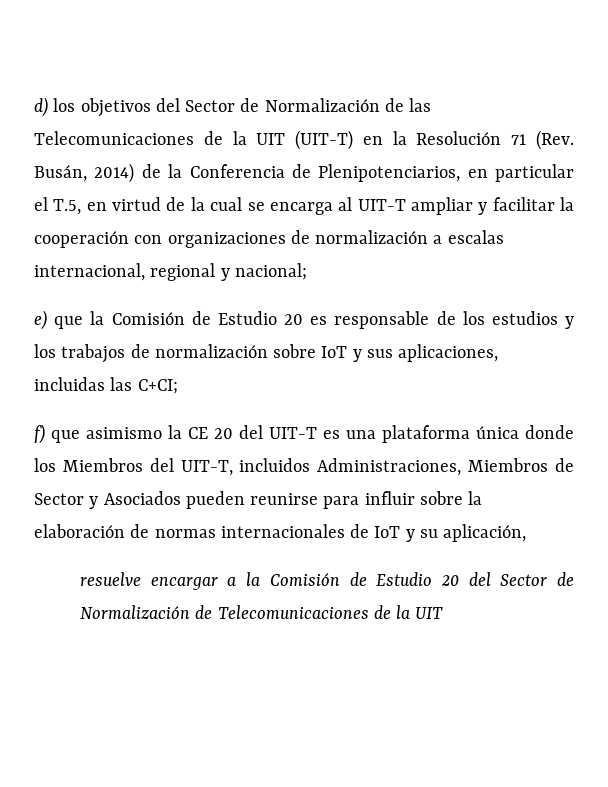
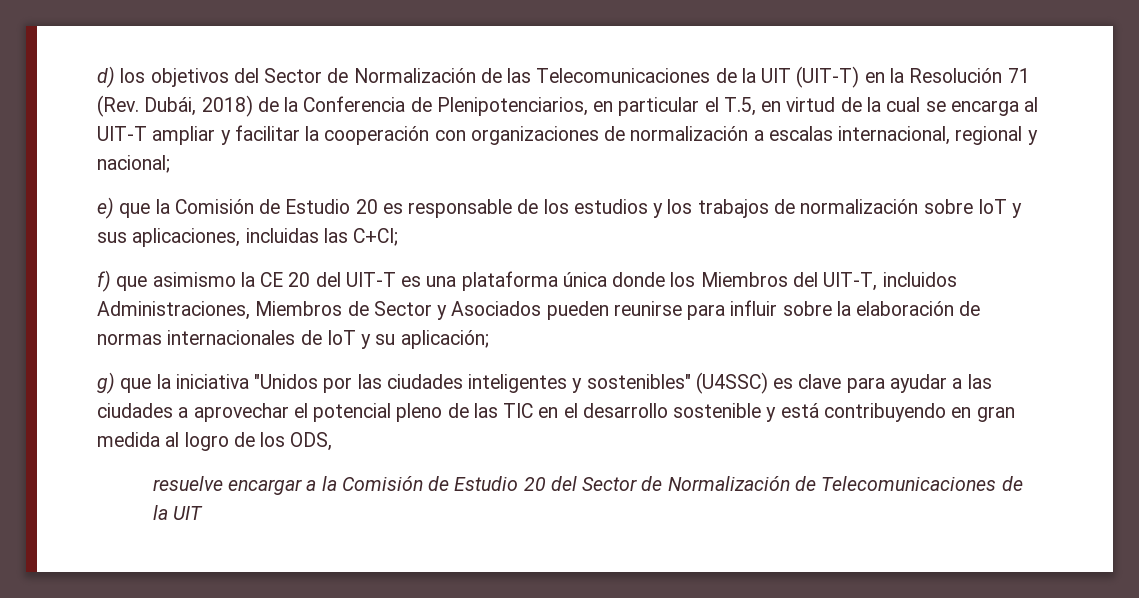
[34,163,135,183] Busán, 2014) -> [144,95,253,117] Dubái, 2018)
[443,524,527,542] aplicación, -> [400,330,489,349] [97,372,992,394] [97,403,1015,422] [97,432,333,451] aplicación; // g) que la iniciativa "Unidos por las ciudades inteligentes y sostenibles" (U4SSC) es clave para ayudar a las ciudades a aprovechar el potencial pleno de las TIC en el desarrollo sostenible y está contribuyendo en gran medida al logro de los ODS,

